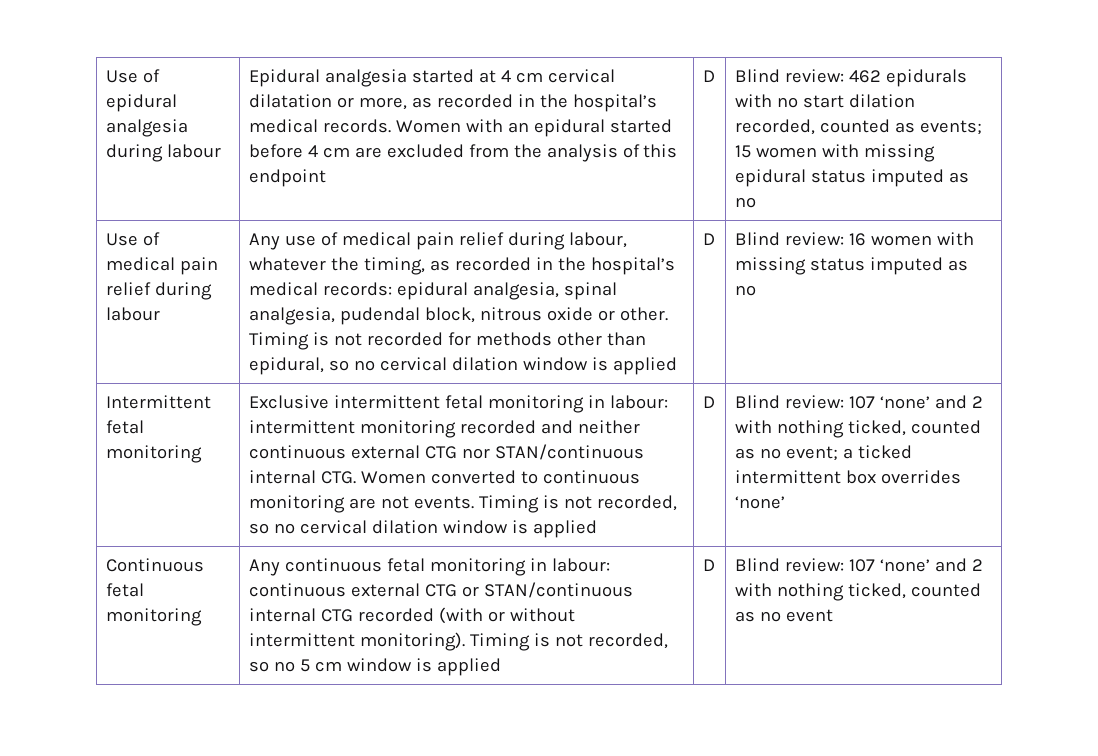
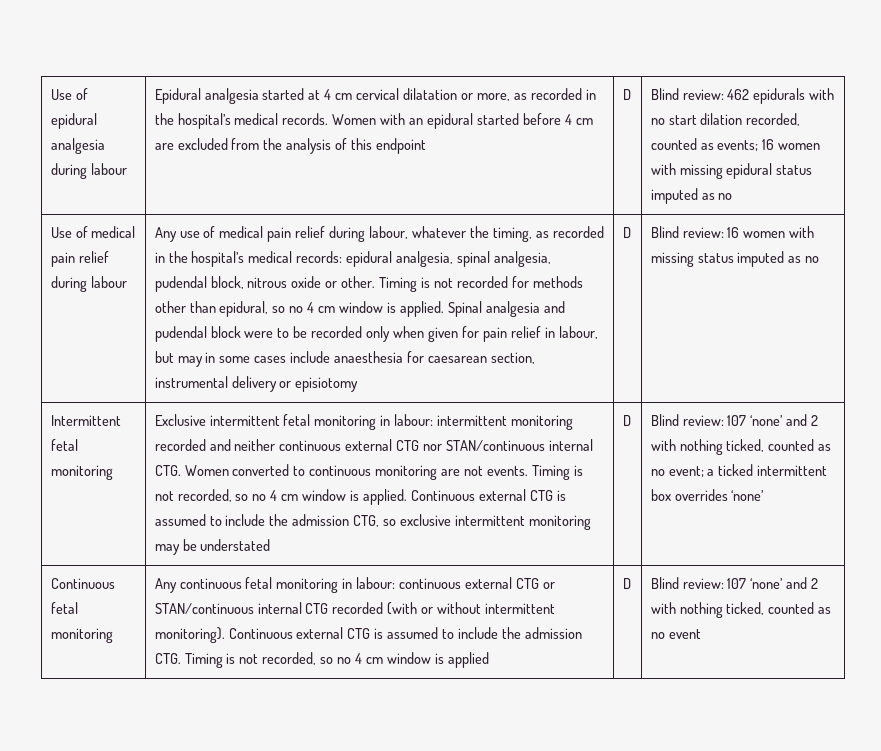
[734,145,751,158] 15 -> [762,139,775,150] 16
[379,357,677,375] cervical dilation window is applied -> [307,301,565,317] [154,326,598,342] [154,351,535,367] [154,376,359,392] 4 cm window is applied. Spinal analgesia and pudendal block were to be recorded only when given for pain relief in labour, but may in some cases include anaesthesia for caesarean section, instrumental delivery or episiotomy
[299,520,597,538] cervical dilation window is applied -> [270,489,566,505] [154,514,591,530] [154,539,271,555] 4 cm window is applied. Continuous external CTG is assumed to include the admission CTG, so exclusive intermittent monitoring may be understated
[469,633,668,651] [248,659,310,672] Timing is not recorded, so no 5 -> [228,627,582,639] [154,652,363,668] Continuous external CTG is assumed to include the admission CTG. Timing is not recorded, so no 4

